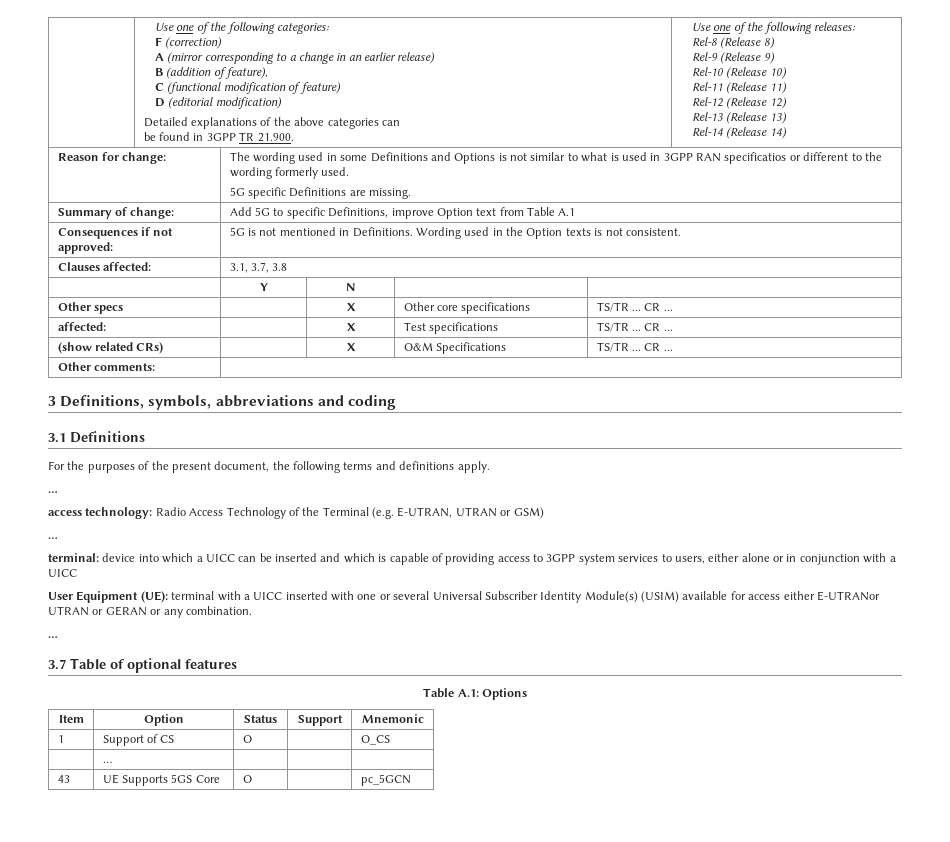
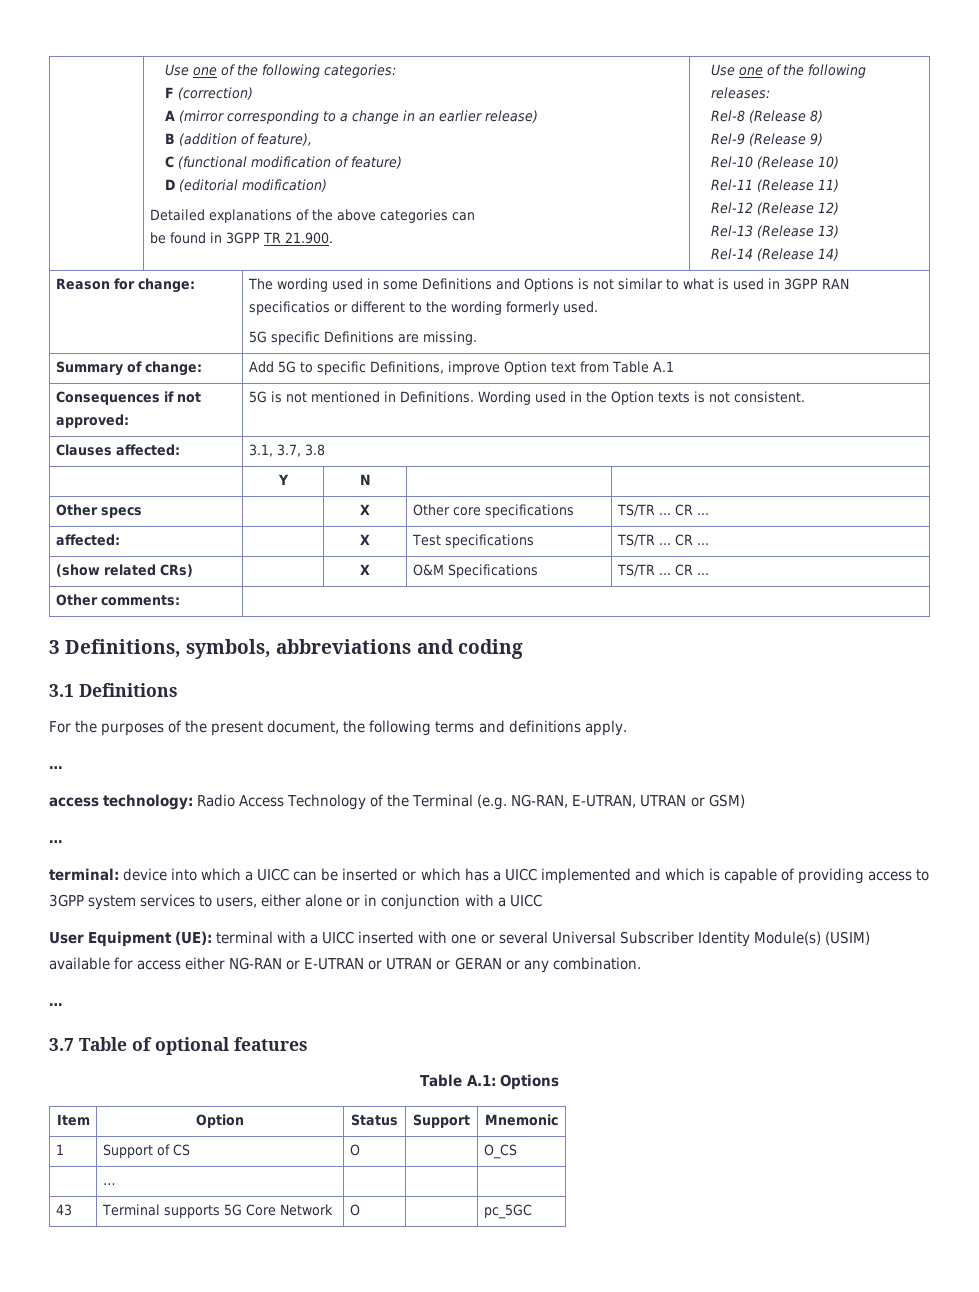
(394, 513) none -> [511,794,569,808] NG-RAN,
(317, 557) none -> [402,868,631,884] or which has a UICC implemented
[816,591,880,601] E-UTRANor -> [229,957,383,970] NG-RAN or E-UTRAN or
[102,774,193,786] UE Supports 5GS -> [101,1204,242,1218] Terminal supports 5G
[242,775,252,783] [360,774,411,786] | O | | pc_5GCN -> [279,1204,333,1216] [349,1204,360,1216] [483,1204,532,1219] Network | O | | pc_5GC

